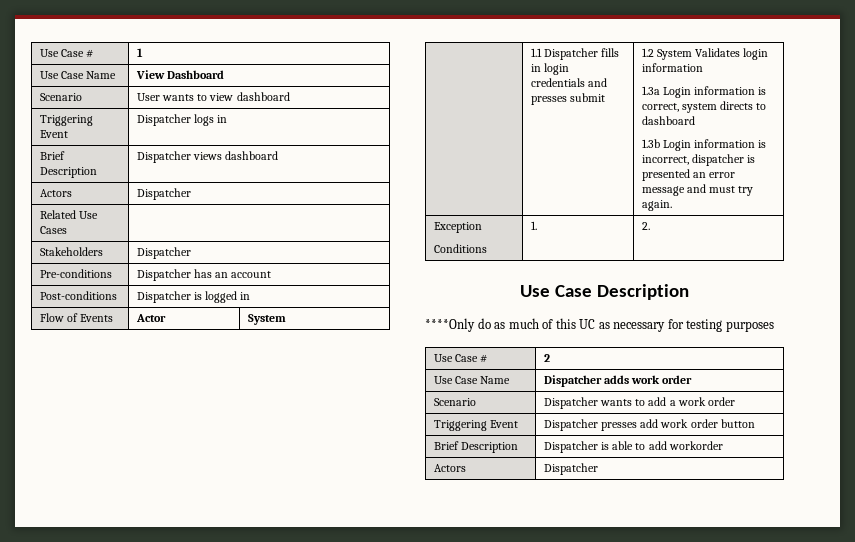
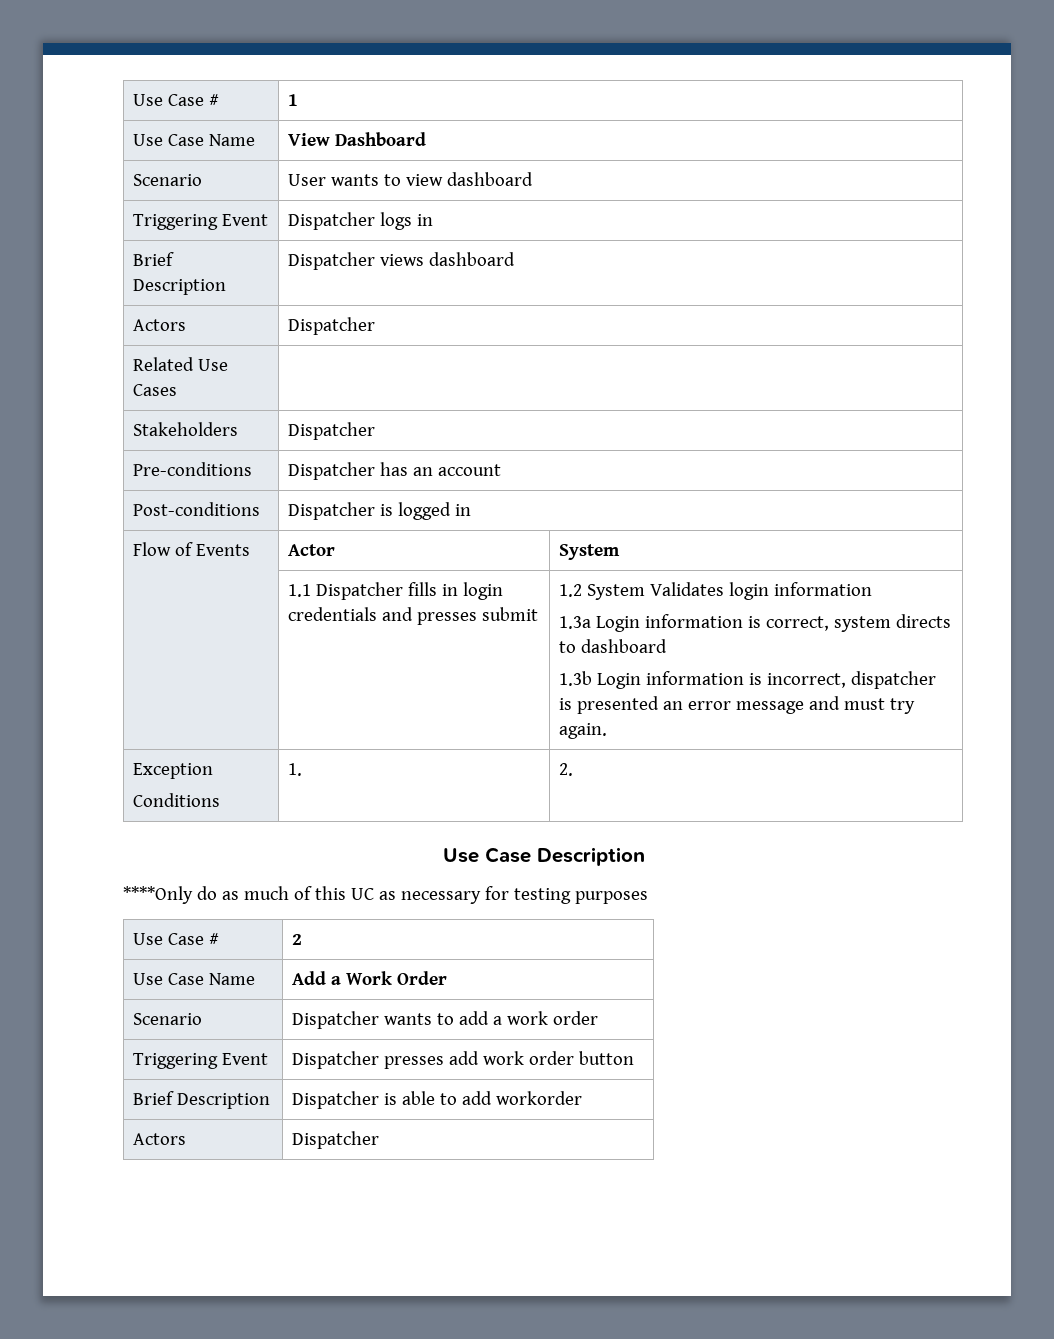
[544,375,693,387] Dispatcher adds work order -> [292,971,448,985] Add a Work Order

